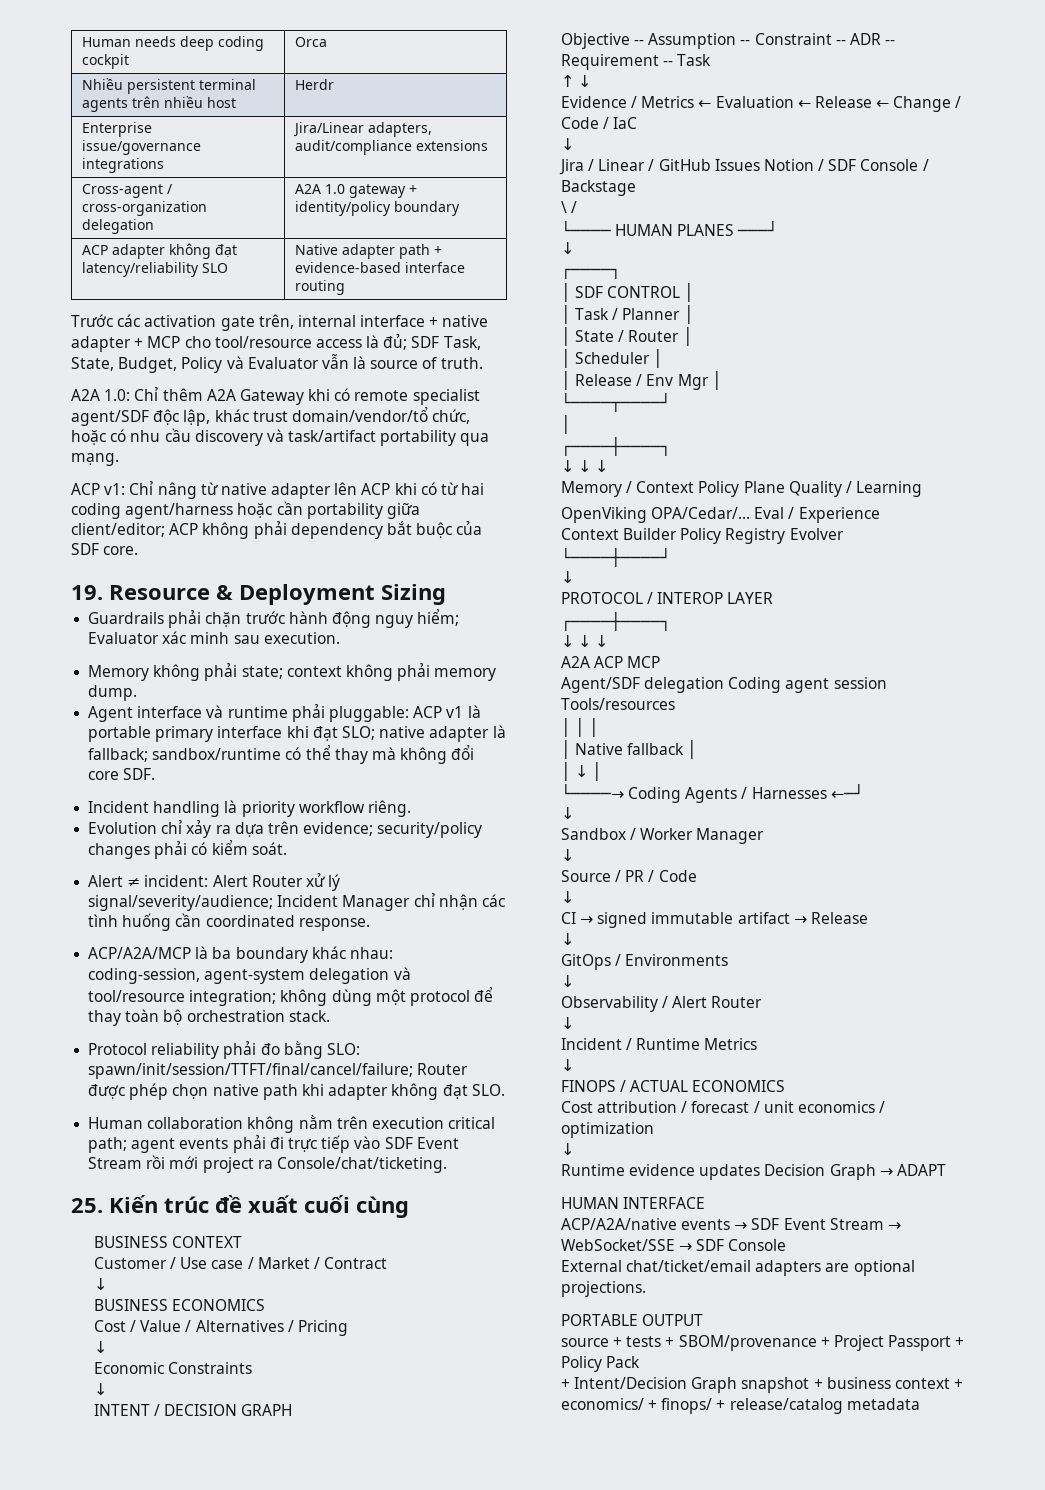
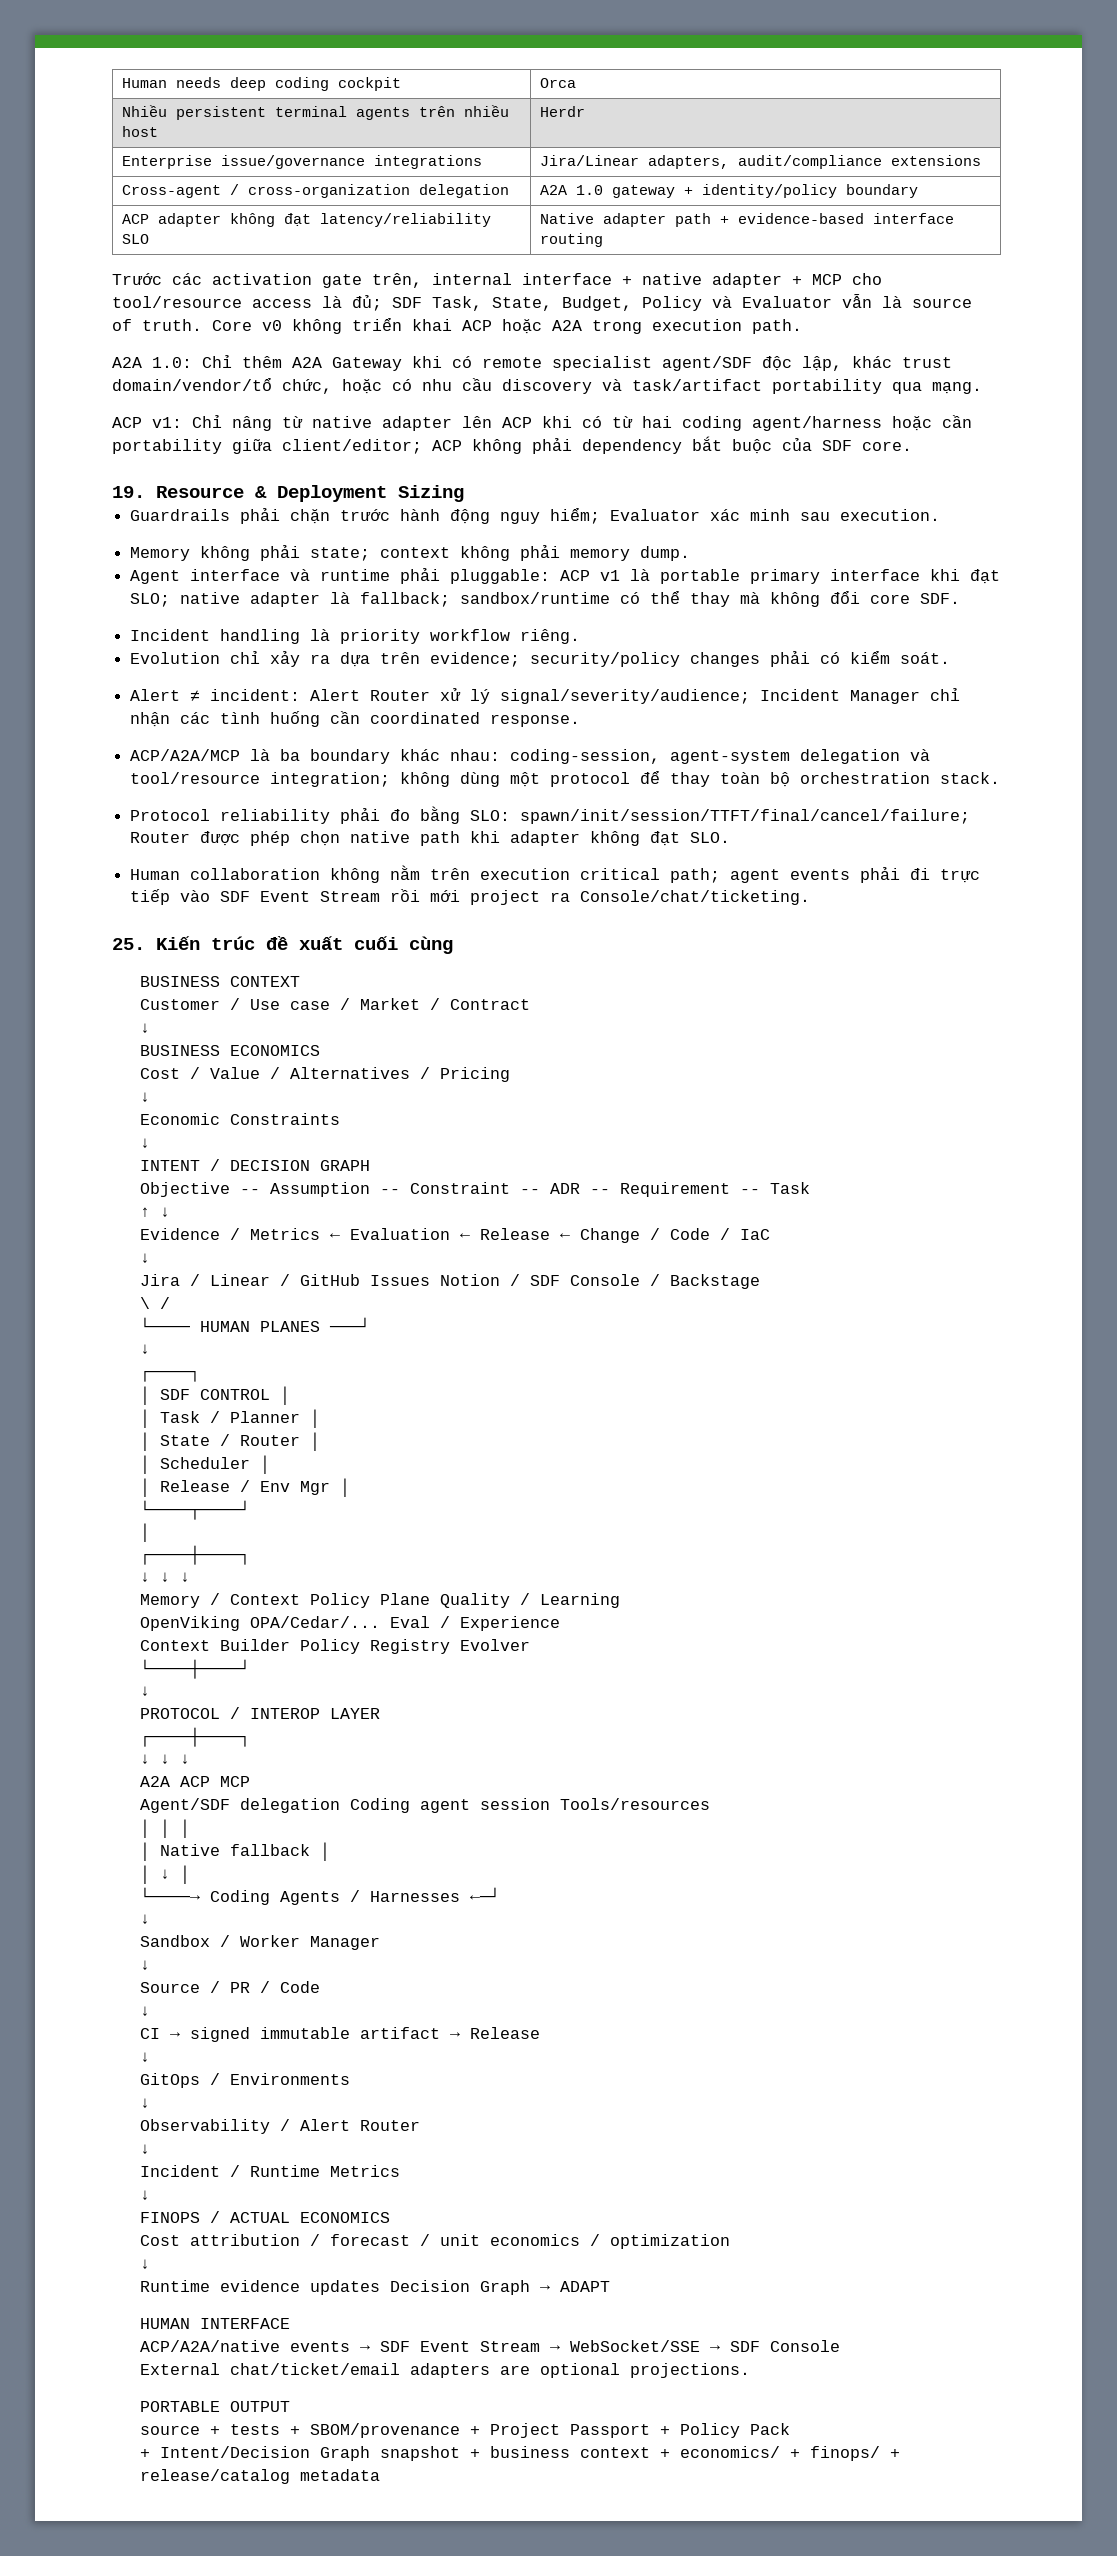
(483, 363) none -> [212,318,802,334] Core v0 không triển khai ACP hoặc A2A trong execution path.

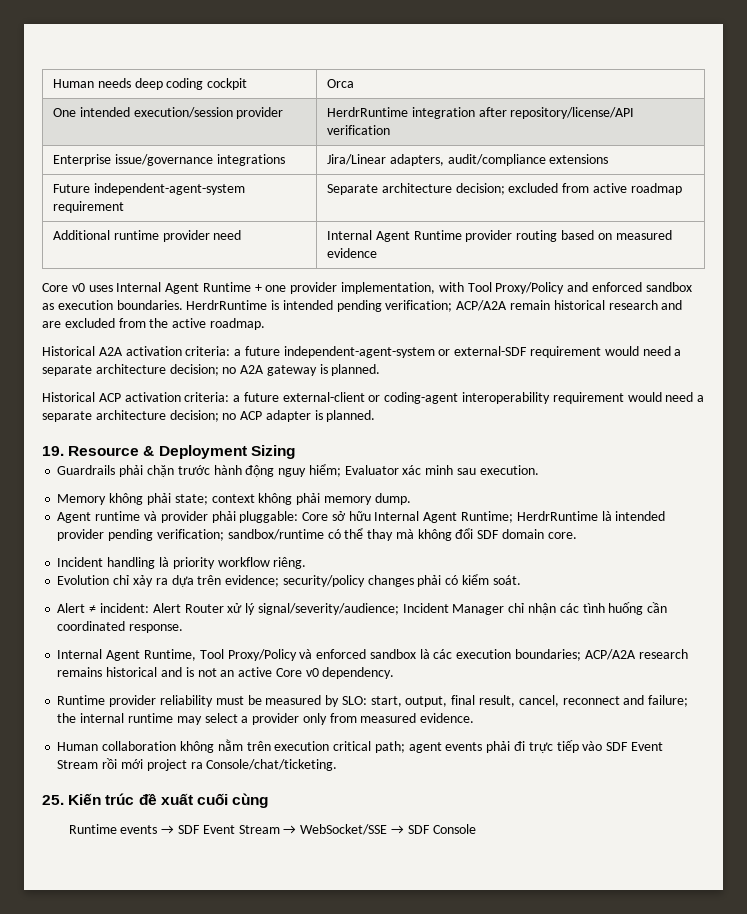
[121,105,509,120] [121,126,158,137] [539,106,585,117] Nhiều persistent terminal agents trên nhiều host | Herdr -> [53,107,284,119] [327,107,635,119] [327,125,391,135] One intended execution/session provider | HerdrRuntime integration after repository/license/API verification
[121,184,509,198] [539,184,918,198] [121,213,491,227] [121,234,149,244] [539,213,954,227] [539,233,603,247] [112,273,882,288] [112,294,972,311] [112,318,802,334] [112,355,952,371] [112,378,982,394] [112,415,972,431] [112,436,912,454] Cross-agent / cross-organization delegation | A2A 1.0 gateway + identity/policy boundary // ACP adapter không đạt latency/reliability SLO | Native adapter path + evidence-based interface routing // Trước các activation gate trên, internal interface + native adapter + MCP cho tool/resource access là đủ; SDF Task, State, Budget, Policy và Evaluator vẫn là source of truth. Core v0 không triển khai ACP hoặc A2A trong execution path. // A2A 1.0: Chỉ thêm A2A Gateway khi có remote specialist agent/SDF độc lập, khác trust domain/vendor/tổ chức, hoặc có nhu cầu discovery và task/artifact portability qua mạng. // ACP v1: Chỉ nâng từ native adapter lên ACP khi có từ hai coding agent/harness hoặc cần portability giữa client/editor; ACP không phải dependency bắt buộc của SDF core. -> [53,183,245,195] [53,201,125,213] [327,183,682,195] [53,230,242,242] [327,230,672,242] [327,248,378,258] [42,282,692,294] [42,300,683,312] [42,318,265,330] [42,346,682,358] [42,364,381,376] [42,392,705,404] [42,410,376,422] Future independent-agent-system requirement | Separate architecture decision; excluded from active roadmap // Additional runtime provider need | Internal Agent Runtime provider routing based on measured evidence // Core v0 uses Internal Agent Runtime + one provider implementation, with Tool Proxy/Policy and enforced sandbox as execution boundaries. HerdrRuntime is intended pending verification; ACP/A2A remain historical research and are excluded from the active roadmap. // Historical A2A activation criteria: a future independent-agent-system or external-SDF requirement would need a separate architecture decision; no A2A gateway is planned. // Historical ACP activation criteria: a future external-client or coding-agent interoperability requirement would need a separate architecture decision; no ACP adapter is planned.
[190,568,1001,584] [130,592,451,607] interface và runtime phải pluggable: ACP v1 là portable primary interface khi đạt SLO; native adapter là fallback; -> [95,511,666,523] [57,529,224,541] runtime và provider phải pluggable: Core sở hữu Internal Agent Runtime; HerdrRuntime là intended provider pending verification;
[870,593,961,604] core SDF. -> [477,529,577,539] SDF domain core.
[130,749,931,764] [130,771,1001,787] [130,806,971,824] [130,831,731,846] ACP/A2A/MCP là ba boundary khác nhau: coding-session, agent-system delegation và tool/resource integration; không dùng một protocol để thay toàn bộ orchestration stack. // Protocol reliability phải đo bằng SLO: spawn/init/session/TTFT/final/cancel/failure; Router được phép chọn native path khi adapter không đạt SLO. -> [57,649,688,661] [57,667,395,679] [57,695,689,707] [57,713,475,725] Internal Agent Runtime, Tool Proxy/Policy và enforced sandbox là các execution boundaries; ACP/A2A research remains historical and is not an active Core v0 dependency. // Runtime provider reliability must be measured by SLO: start, output, final result, cancel, reconnect and failure; the internal runtime may select a provider only from measured evidence.
[140,976,301,987] [140,998,531,1010] [140,1023,151,1033] [140,1045,321,1056] [140,1067,511,1082] [140,1092,151,1102] [140,1113,341,1125] [140,1138,151,1148] [140,1159,371,1171] [140,1182,811,1197] [140,1207,171,1217] [140,1228,771,1243] [140,1253,151,1263] [140,1274,761,1289] [140,1297,171,1309] [140,1317,371,1332] [140,1344,151,1354] [140,1371,201,1382] [140,1386,291,1405] [140,1409,321,1428] [140,1432,321,1451] [140,1455,271,1474] [140,1478,351,1497] [140,1500,251,1520] [140,1523,151,1542] [140,1545,251,1565] [140,1572,191,1582] [140,1593,621,1608] [140,1616,561,1631] [140,1639,531,1654] [140,1659,251,1679] [140,1686,151,1696] [140,1707,381,1719] [140,1727,251,1747] [140,1754,191,1764] [140,1776,251,1787] [140,1798,711,1813] [140,1819,191,1838] [140,1842,331,1861] [140,1865,191,1884] [140,1887,501,1905] [140,1914,151,1924] [140,1935,381,1950] [140,1960,151,1970] [140,1981,321,1993] [140,2006,151,2016] [140,2027,541,2042] [140,2052,151,2062] [140,2073,351,2088] [140,2098,151,2108] [140,2119,421,2134] [140,2144,151,2154] [140,2165,401,2177] [140,2190,151,2200] [140,2211,391,2223] [140,2234,731,2249] [140,2259,151,2269] [140,2280,611,2295] [140,2318,291,2329] [140,2340,281,2352] BUSINESS CONTEXT // Customer / Use case / Market / Contract // ↓ // BUSINESS ECONOMICS // Cost / Value / Alternatives / Pricing // ↓ // Economic Constraints // ↓ // INTENT / DECISION GRAPH // Objective -- Assumption -- Constraint -- ADR -- Requirement -- Task // ↑ ↓ // Evidence / Metrics ← Evaluation ← Release ← Change / Code / IaC // ↓ // Jira / Linear / GitHub Issues Notion / SDF Console / Backstage // \ / // └──── HUMAN PLANES ───┘ // ↓ // ┌────┐ // │ SDF CONTROL │ // │ Task / Planner │ // │ State / Router │ // │ Scheduler │ // │ Release / Env Mgr │ // └────┬────┘ // │ // ┌────┼────┐ // ↓ ↓ ↓ // Memory / Context Policy Plane Quality / Learning // OpenViking OPA/Cedar/... Eval / Experience // Context Builder Policy Registry Evolver // └────┼────┘ // ↓ // PROTOCOL / INTEROP LAYER // ┌────┼────┐ // ↓ ↓ ↓ // A2A ACP MCP // Agent/SDF delegation Coding agent session Tools/resources // │ │ │ // │ Native fallback │ // │ ↓ │ // └────→ Coding Agents / Harnesses ←─┘ // ↓ // Sandbox / Worker Manager // ↓ // Source / PR / Code // ↓ // CI → signed immutable artifact → Release // ↓ // GitOps / Environments // ↓ // Observability / Alert Router // ↓ // Incident / Runtime Metrics // ↓ // FINOPS / ACTUAL ECONOMICS // Cost attribution / forecast / unit economics / optimization // ↓ // Runtime evidence updates Decision Graph → ADAPT // HUMAN INTERFACE // ACP/A2A/native -> [68,824,117,834] Runtime
[140,2363,751,2378] [140,2401,291,2412] [140,2423,791,2438] [140,2446,901,2461] [140,2469,381,2484] // External chat/ticket/email adapters are optional projections. // PORTABLE OUTPUT // source + tests + SBOM/provenance + Project Passport + Policy Pack // + Intent/Decision Graph snapshot + business context + economics/ + finops/ + release/catalog metadata -> (476, 829) none

